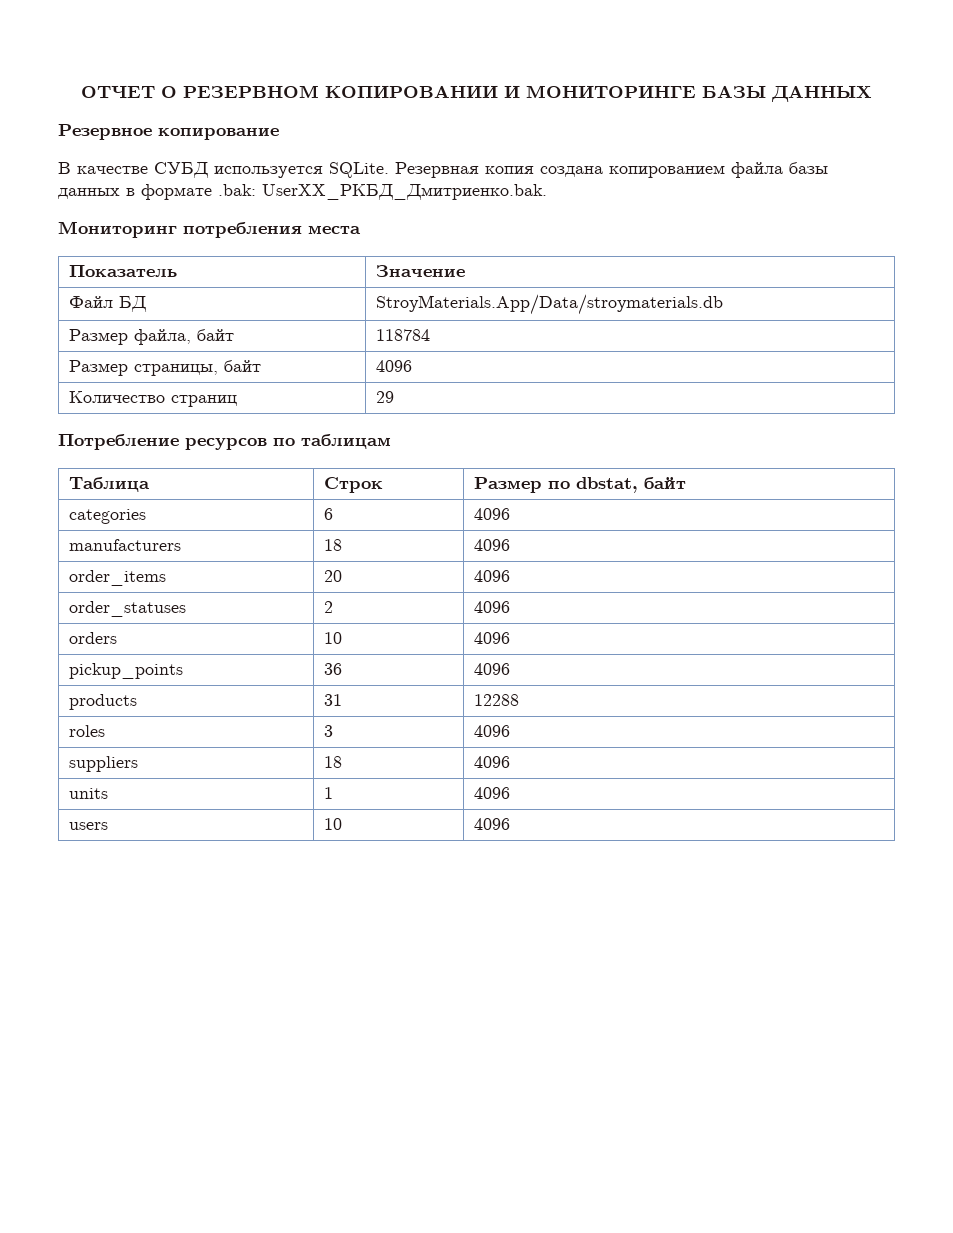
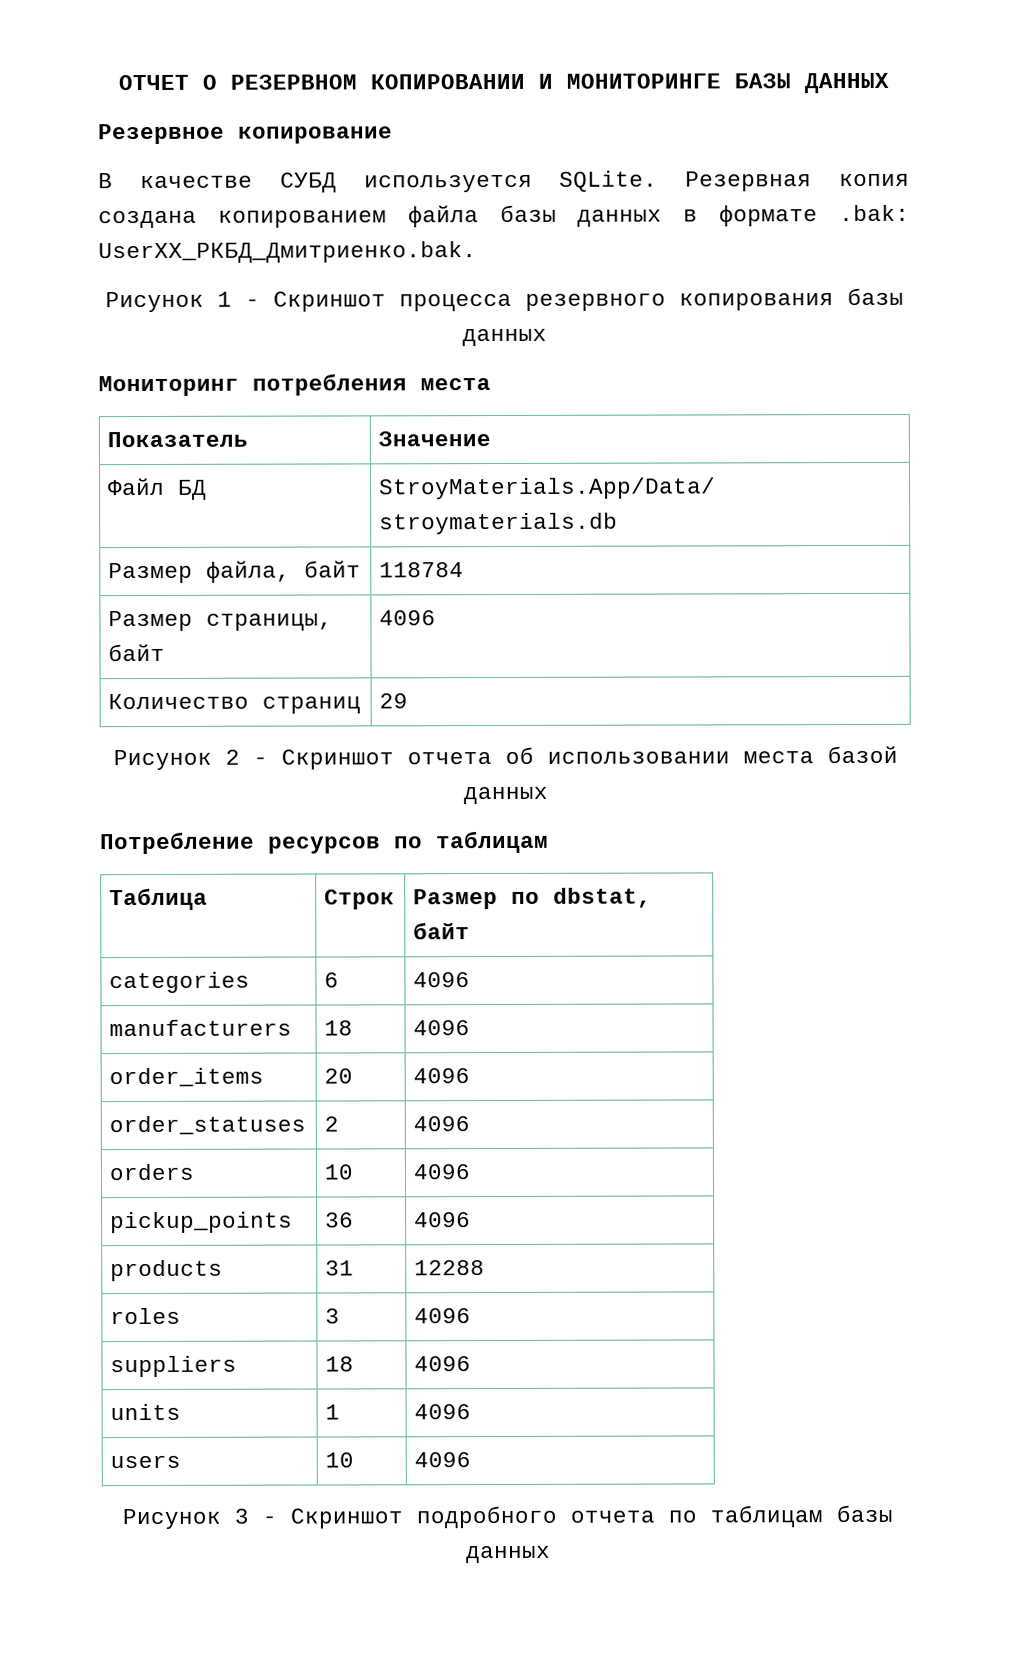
(547, 192) none -> [104,287,904,313] [461,328,547,347] // Рисунок 1 - Скриншот процесса резервного копирования базы данных
(394, 397) none -> [112,745,898,771] [462,786,548,805] // Рисунок 2 - Скриншот отчета об использовании места базой данных
(510, 824) none -> [121,1504,893,1530] [465,1545,551,1564] // Рисунок 3 - Скриншот подробного отчета по таблицам базы данных

